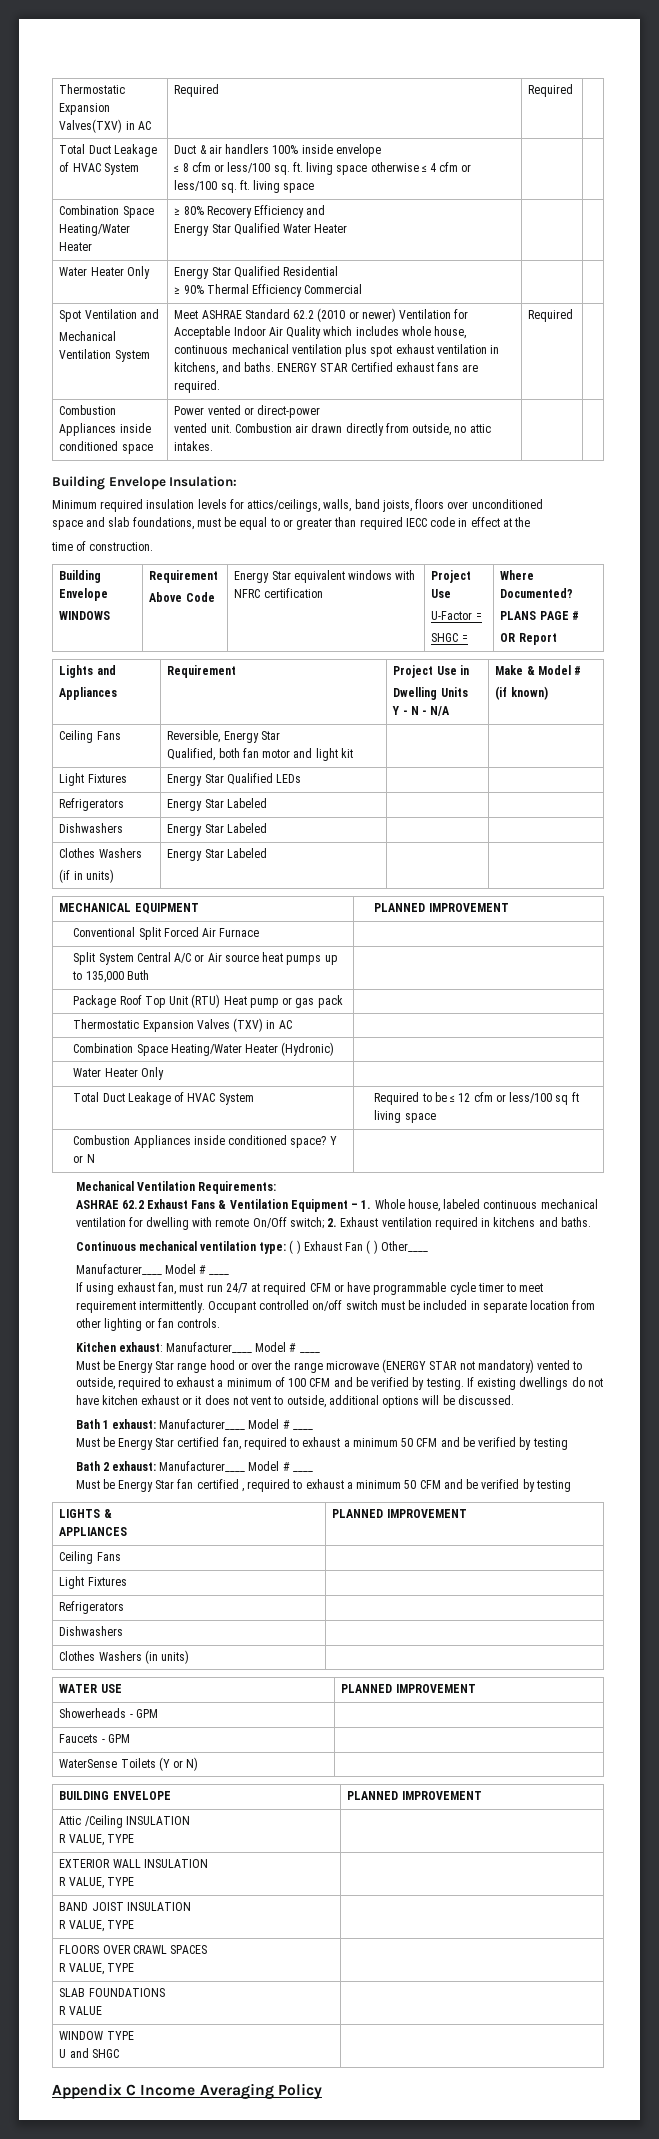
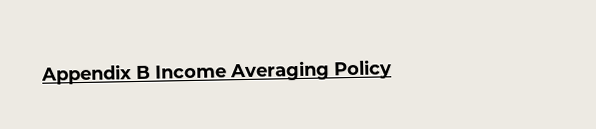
[59,84,126,94] [59,103,111,115] [59,119,151,133] [174,84,220,97] [528,84,574,97] [59,144,157,157] [59,162,139,175] [174,144,381,157] [174,162,472,175] [174,180,315,193] [59,205,154,218] [59,224,131,236] [59,242,93,251] [174,205,326,218] [174,223,348,236] [59,266,150,279] [174,266,339,279] [174,284,363,297] [59,309,159,322] [59,331,117,341] [59,349,150,362] [174,308,469,322] [174,326,467,339] [174,344,500,357] [174,362,479,375] [174,380,221,393] [528,309,574,322] [59,405,117,415] [59,423,151,436] [59,441,153,454] [174,405,321,418] [174,423,491,436] [174,441,214,451] [52,476,238,490] [52,499,543,512] [52,517,531,530] [51,541,154,551] [59,570,102,583] [59,588,109,601] [59,611,111,620] [149,570,219,583] [149,592,215,602] [234,570,416,583] [234,588,323,598] [431,570,472,583] [431,589,452,598] [431,611,482,620] [431,633,468,642] [500,570,535,580] [500,588,574,598] [500,611,579,620] [500,633,557,645] [59,665,116,678] [59,687,118,700] [167,665,237,678] [393,665,469,678] [393,687,468,700] [392,706,451,716] [495,665,582,675] [495,686,548,700] [59,730,121,743] [167,730,280,743] [167,748,353,761] [59,773,127,786] [167,773,302,786] [59,798,125,811] [167,798,267,811] [59,823,124,833] [167,823,267,836] [59,848,142,858] [59,869,114,883] [167,848,267,861] [59,903,199,914] [374,903,509,912] [73,927,260,940] [73,952,338,965] [72,970,149,983] [73,994,343,1008] [73,1018,292,1032] [73,1042,335,1056] [73,1067,164,1080] [73,1092,254,1105] [374,1092,579,1105] [374,1110,436,1123] [73,1135,337,1148] [73,1154,95,1163] [75,1181,276,1194] [75,1199,598,1212] [75,1217,591,1230] [75,1240,428,1254] [75,1264,206,1275] [209,1274,230,1275] [75,1282,544,1295] [75,1300,596,1313] [75,1318,221,1331] [75,1342,297,1353] [299,1352,320,1353] [75,1359,583,1373] [75,1377,603,1390] [75,1395,514,1408] [75,1419,290,1430] [292,1429,313,1430] [75,1437,568,1450] [75,1461,290,1472] [292,1471,313,1472] [75,1479,571,1492] [59,1509,112,1518] [59,1527,128,1536] [332,1509,467,1518] [59,1551,121,1564] [59,1576,127,1589] [59,1601,125,1614] [59,1626,124,1636] [59,1650,190,1664] [59,1684,122,1693] [341,1684,476,1693] [59,1708,158,1718] [59,1734,130,1743] [59,1757,199,1771] [59,1791,171,1800] [347,1791,482,1800] [59,1815,190,1828] [59,1834,134,1846] [59,1859,208,1868] [59,1877,134,1889] [59,1902,191,1911] [59,1920,134,1932] [59,1945,208,1954] [59,1963,134,1975] [59,1988,165,1997] [59,2006,102,2015] [59,2031,134,2040] [59,2048,119,2058] [52,2083,137,2099] Thermostatic Expansion Valves(TXV) in AC | Required | Required | // Total Duct Leakage of HVAC System | Duct & air handlers 100% inside envelope // ≤ 8 cfm or less/100 sq. ft. living space otherwise ≤ 4 cfm or less/100 sq. ft. living space | | // Combination Space Heating/Water Heater | ≥ 80% Recovery Efficiency and // Energy Star Qualified Water Heater | | // Water Heater Only | Energy Star Qualified Residential // ≥ 90% Thermal Efficiency Commercial | | // Spot Ventilation and // Mechanical Ventilation System | Meet ASHRAE Standard 62.2 (2010 or newer) Ventilation for Acceptable Indoor Air Quality which includes whole house, continuous mechanical ventilation plus spot exhaust ventilation in kitchens, and baths. ENERGY STAR Certified exhaust fans are required. | Required | // Combustion Appliances inside conditioned space | Power vented or direct-power // vented unit. Combustion air drawn directly from outside, no attic intakes. | | // Building Envelope Insulation: // Minimum required insulation levels for attics/ceilings, walls, band joists, floors over unconditioned // space and slab foundations, must be equal to or greater than required IECC code in effect at the // time of construction. // Building Envelope // WINDOWS | Requirement // Above Code | Energy Star equivalent windows with NFRC certification | Project Use // U-Factor = // SHGC = | Where Documented? // PLANS PAGE # // OR Report // Lights and // Appliances | Requirement | Project Use in // Dwelling Units // Y - N - N/A | Make & Model # // (if known) // Ceiling Fans | Reversible, Energy Star // Qualified, both fan motor and light kit | | // Light Fixtures | Energy Star Qualified LEDs | | // Refrigerators | Energy Star Labeled | | // Dishwashers | Energy Star Labeled | | // Clothes Washers // (if in units) | Energy Star Labeled | | // MECHANICAL EQUIPMENT | PLANNED IMPROVEMENT // Conventional Split Forced Air Furnace | // Split System Central A/C or Air source heat pumps up to 135,000 Buth | // Package Roof Top Unit (RTU) Heat pump or gas pack | // Thermostatic Expansion Valves (TXV) in AC | // Combination Space Heating/Water Heater (Hydronic) | // Water Heater Only | // Total Duct Leakage of HVAC System | Required to be ≤ 12 cfm or less/100 sq ft living space // Combustion Appliances inside conditioned space? Y or N | // Mechanical Ventilation Requirements: // ASHRAE 62.2 Exhaust Fans & Ventilation Equipment – 1. Whole house, labeled continuous mechanical ventilation for dwelling with remote On/Off switch; 2. Exhaust ventilation required in kitchens and baths. // Continuous mechanical ventilation type: ( ) Exhaust Fan ( ) Other____ // Manufacturer____ Model # ____ // If using exhaust fan, must run 24/7 at required CFM or have programmable cycle timer to meet requirement intermittently. Occupant controlled on/off switch must be included in separate location from other lighting or fan controls. // Kitchen exhaust: Manufacturer____ Model # ____ // Must be Energy Star range hood or over the range microwave (ENERGY STAR not mandatory) vented to outside, required to exhaust a minimum of 100 CFM and be verified by testing. If existing dwellings do not have kitchen exhaust or it does not vent to outside, additional options will be discussed. // Bath 1 exhaust: Manufacturer____ Model # ____ // Must be Energy Star certified fan, required to exhaust a minimum 50 CFM and be verified by testing // Bath 2 exhaust: Manufacturer____ Model # ____ // Must be Energy Star fan certified , required to exhaust a minimum 50 CFM and be verified by testing // LIGHTS & // APPLIANCES | PLANNED IMPROVEMENT // Ceiling Fans | // Light Fixtures | // Refrigerators | // Dishwashers | // Clothes Washers (in units) | // WATER USE | PLANNED IMPROVEMENT // Showerheads - GPM | // Faucets - GPM | // WaterSense Toilets (Y or N) | // BUILDING ENVELOPE | PLANNED IMPROVEMENT // Attic /Ceiling INSULATION // R VALUE, TYPE | // EXTERIOR WALL INSULATION // R VALUE, TYPE | // BAND JOIST INSULATION // R VALUE, TYPE | // FLOORS OVER CRAWL SPACES // R VALUE, TYPE | // SLAB FOUNDATIONS // R VALUE | // WINDOW TYPE // U and SHGC | // Appendix C -> [40,64,151,85] Appendix B

